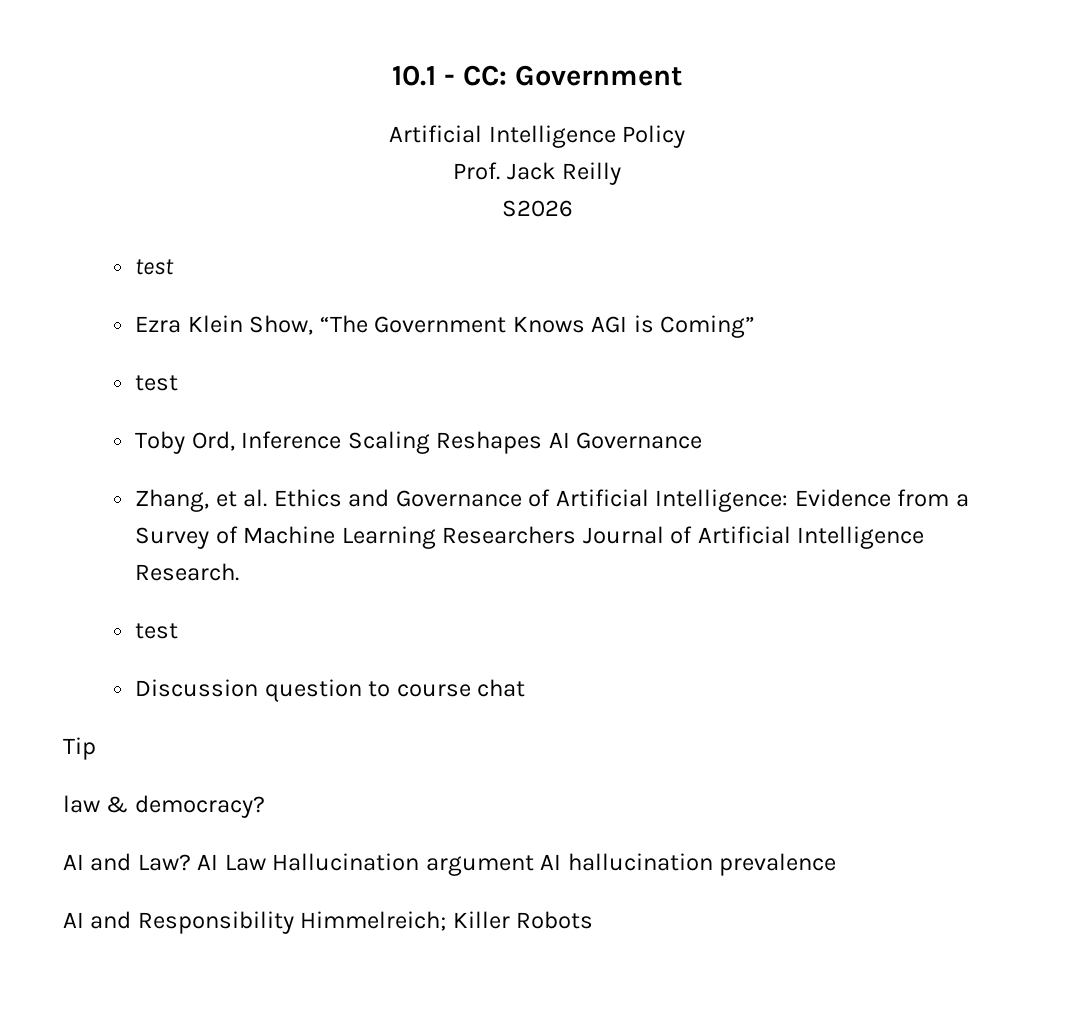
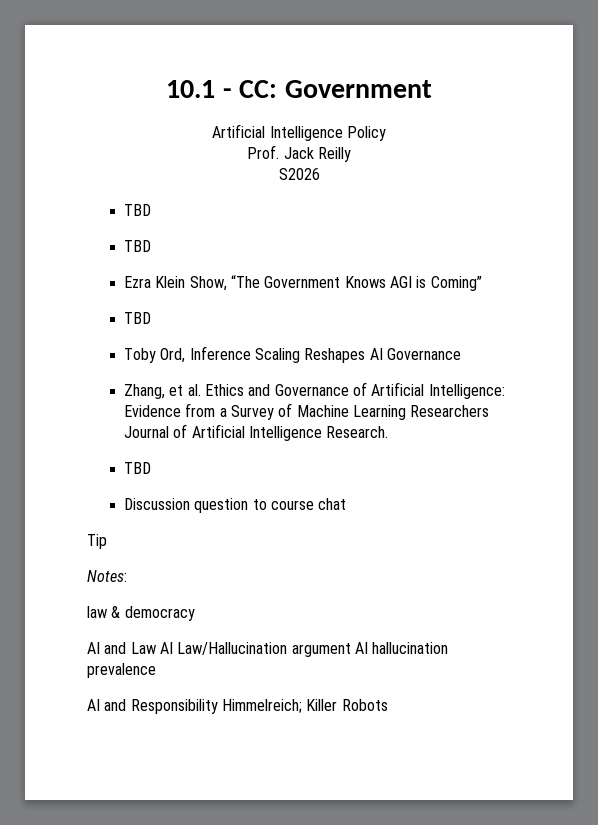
[135,259,175,275] test -> [124,204,152,216] [124,240,152,252] TBD // TBD
[135,375,179,391] test -> [124,312,152,324] TBD
[135,623,179,639] test -> [124,462,152,474] TBD
(96, 748) none -> [87,570,127,582] // Notes:
[134,795,265,818] [63,853,420,871] democracy? // AI and Law? AI Law Hallucination -> [124,606,195,621] [87,642,288,655] democracy // AI and Law AI Law/Hallucination

